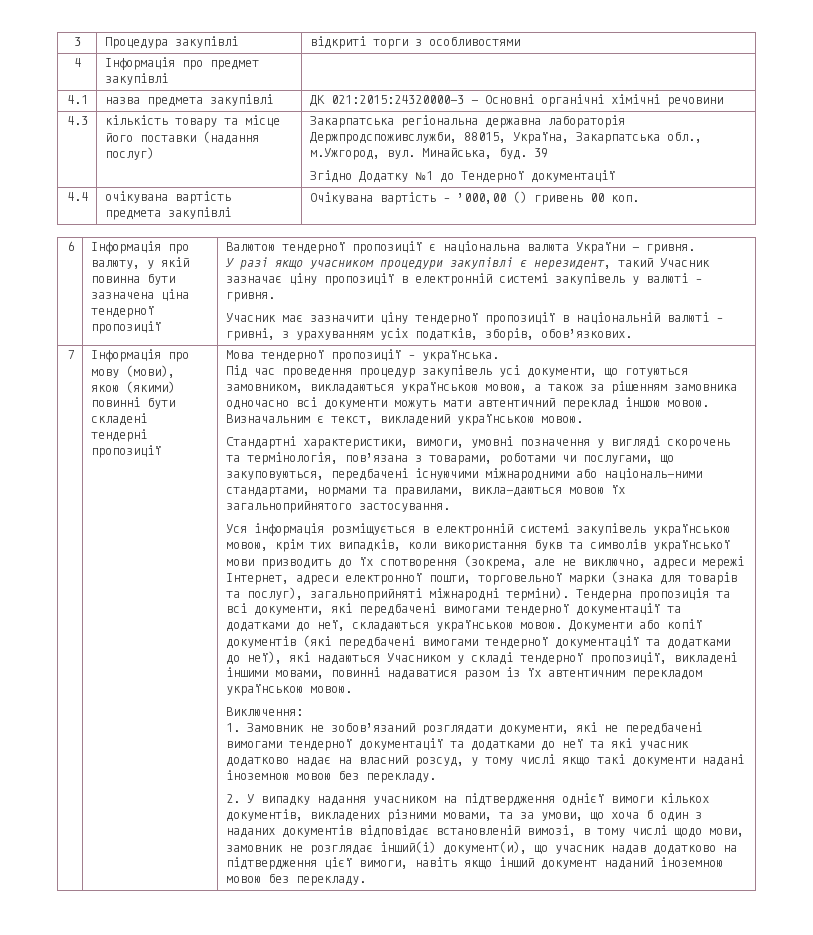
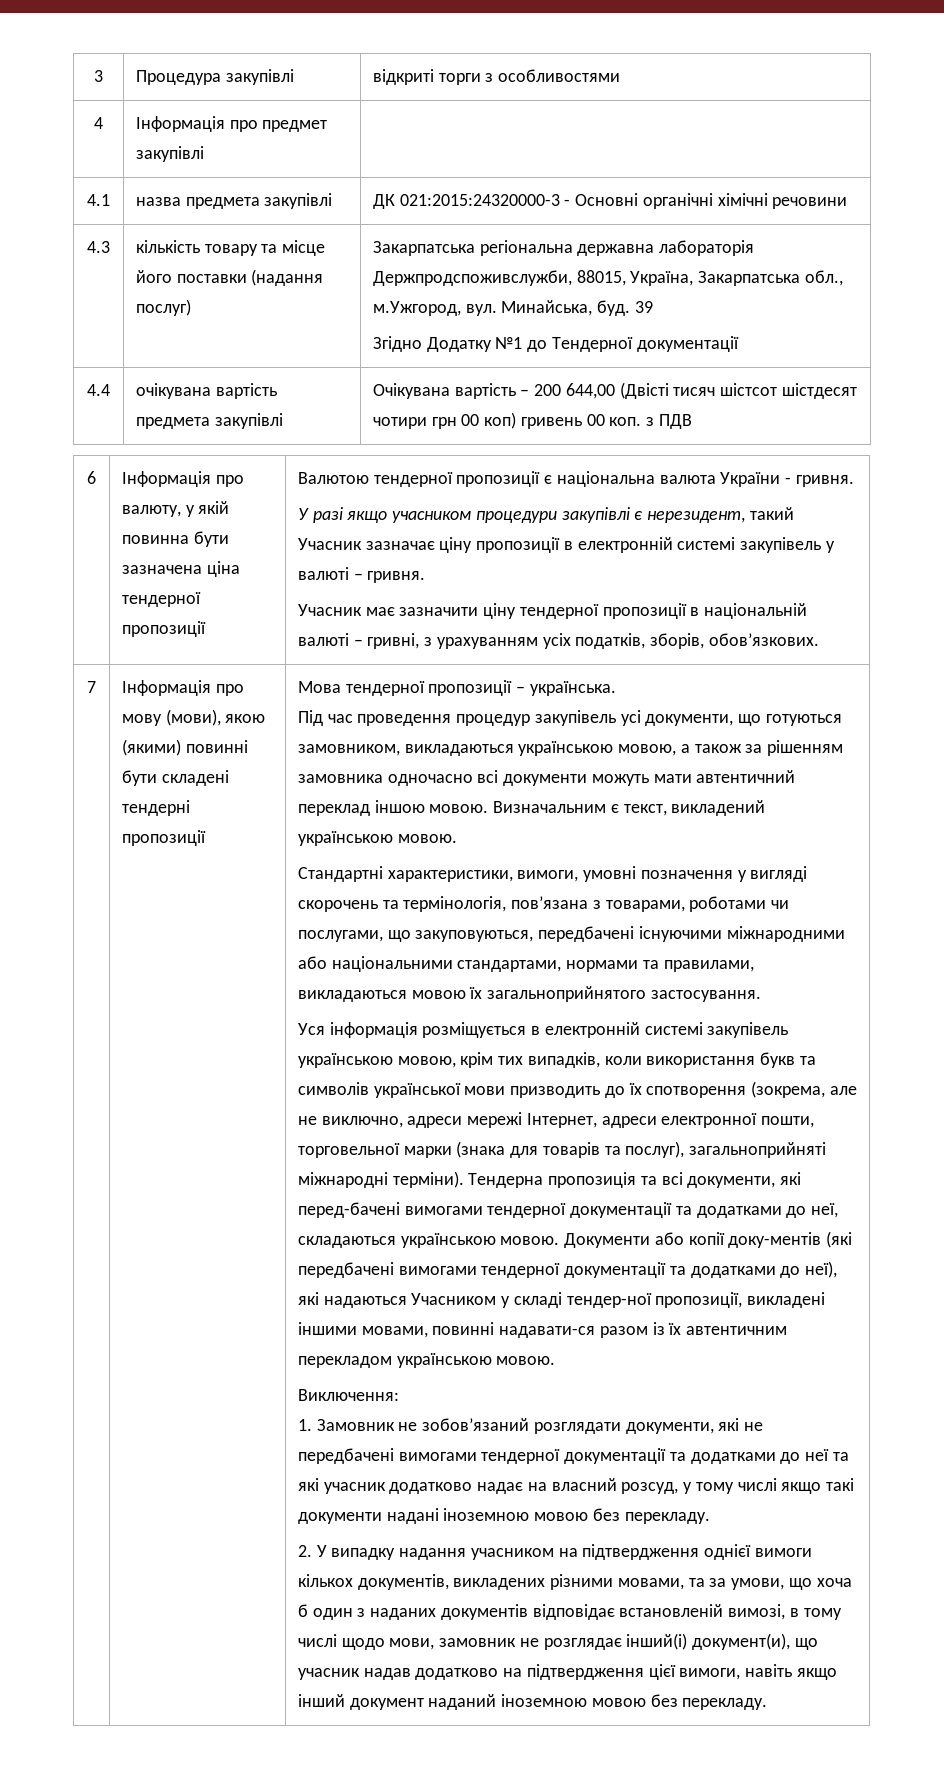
[456,191,527,204] ’000,00 () -> [534,382,857,399] [373,412,517,429] 200 644,00 (Двісті тисяч шістсот шістдесят чотири грн 00 коп)
(639, 198) none -> [646,414,692,429] з ПДВ
[603,468,702,480] національ-ними -> [331,956,453,972] національними
[470,487,562,497] викла-даються -> [298,990,408,1002] викладаються
[358,603,436,616] передбачені -> [298,1202,401,1218] перед-бачені
[225,636,296,649] документів -> [728,1232,822,1248] доку-ментів
[519,653,583,665] тендерної -> [566,1293,652,1308] тендер-ної
[386,670,457,680] надаватися -> [499,1326,596,1338] надавати-ся

